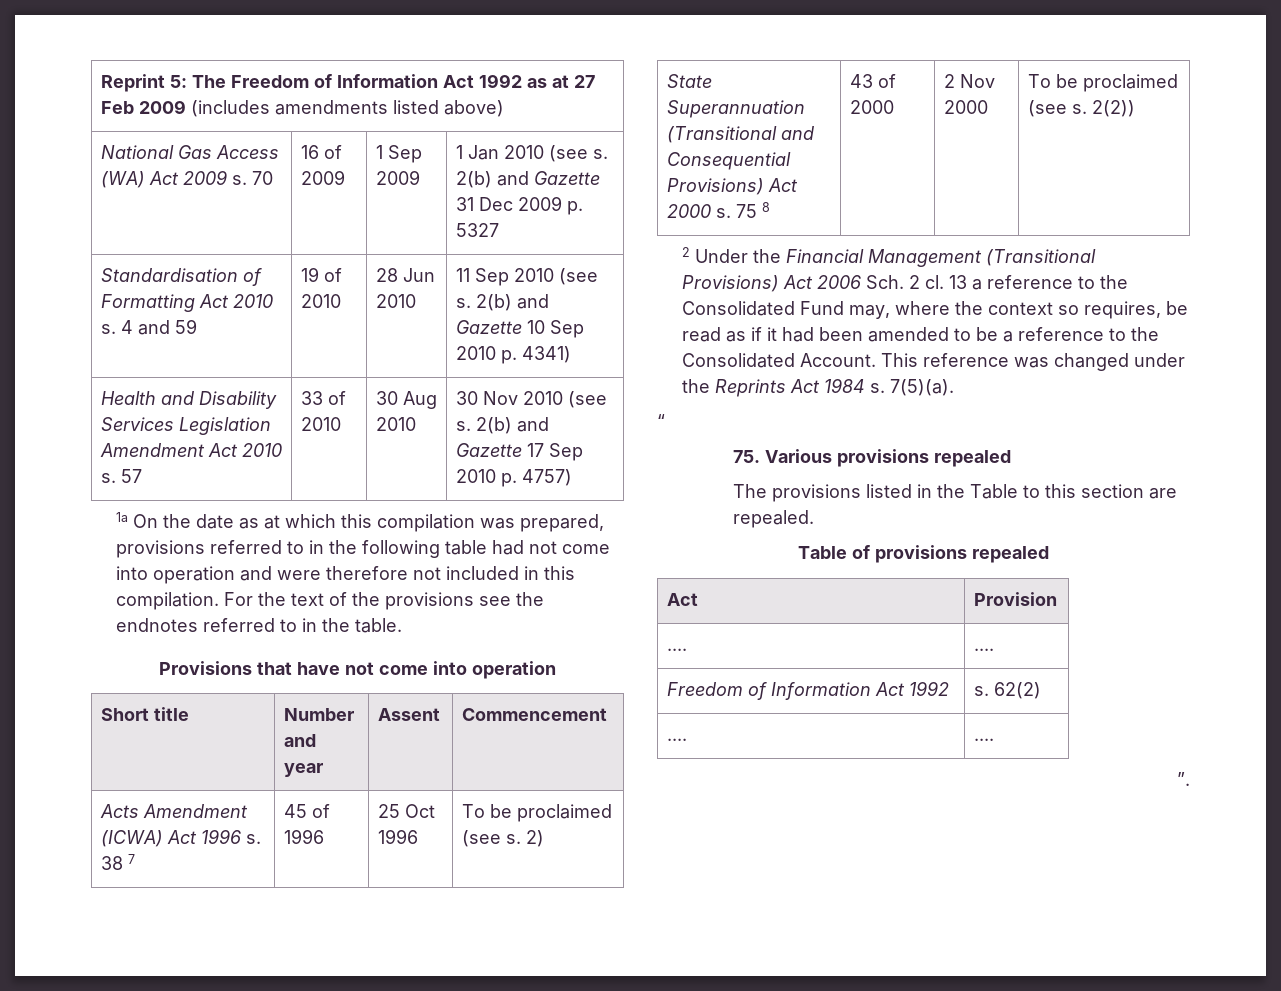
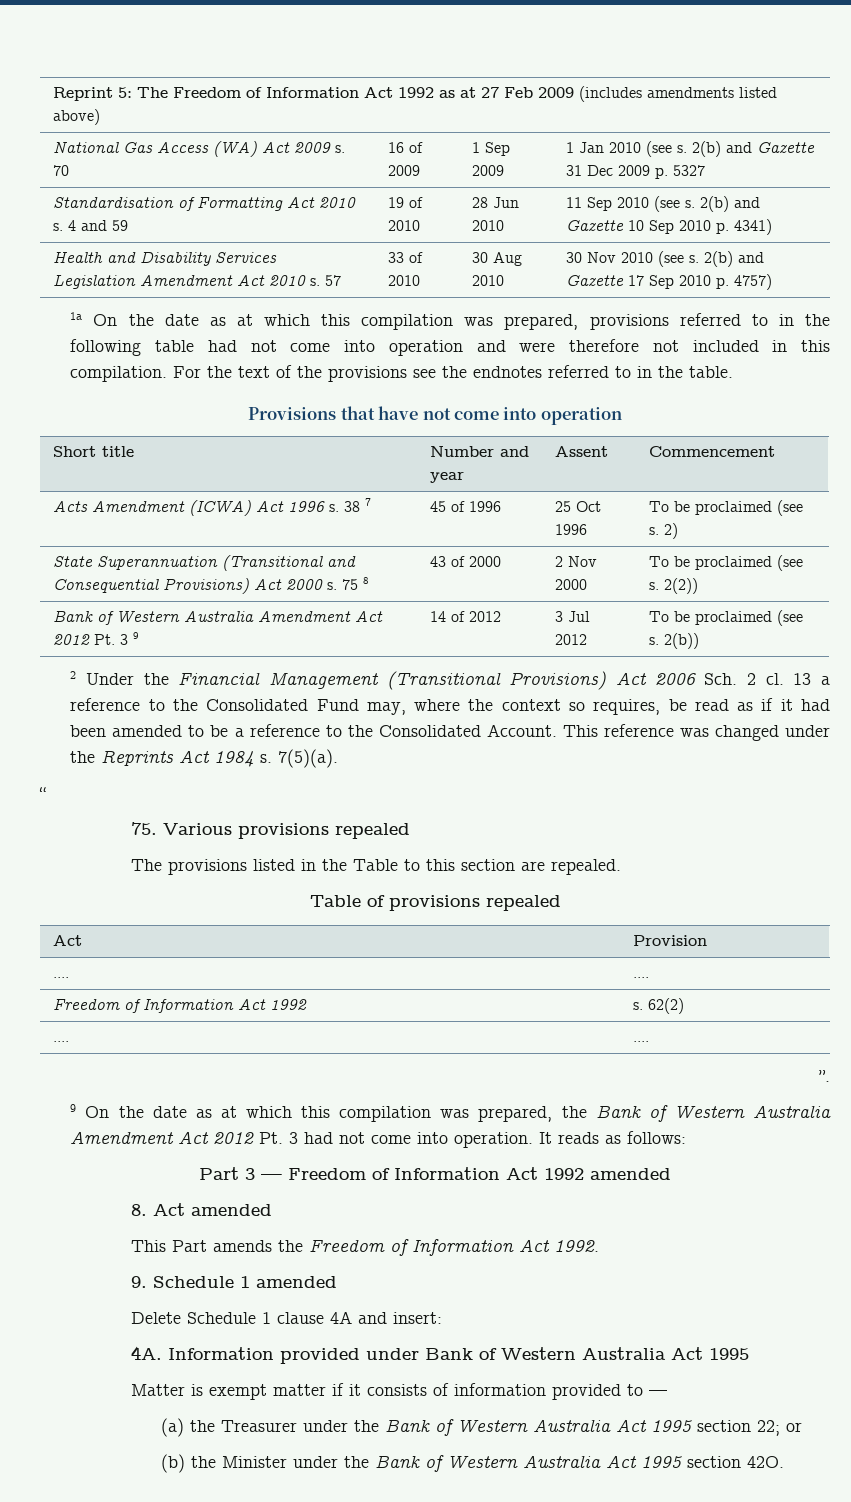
(1135, 108) none -> [53,610,384,625] [53,632,140,645] [430,611,502,622] [555,611,591,622] [555,634,588,645] [649,610,804,626] [649,633,700,649] // Bank of Western Australia Amendment Act 2012 Pt. 3 9 | 14 of 2012 | 3 Jul 2012 | To be proclaimed (see s. 2(b))
(1190, 779) none -> [70,1104,832,1122] [70,1131,687,1148] [199,1167,671,1180] [131,1203,273,1216] [131,1239,600,1256] [131,1276,338,1288] [131,1311,443,1324] [131,1346,750,1364] [131,1383,668,1400] [161,1418,803,1437] [161,1454,785,1473] // 9 On the date as at which this compilation was prepared, the Bank of Western Australia Amendment Act 2012 Pt. 3 had not come into operation. It reads as follows: // Part 3 — Freedom of Information Act 1992 amended // 8. Act amended // This Part amends the Freedom of Information Act 1992. // 9. Schedule 1 amended // Delete Schedule 1 clause 4A and insert: // 4A. Information provided under Bank of Western Australia Act 1995 // Matter is exempt matter if it consists of information provided to — // (a) the Treasurer under the Bank of Western Australia Act 1995 section 22; or // (b) the Minister under the Bank of Western Australia Act 1995 section 42O.

